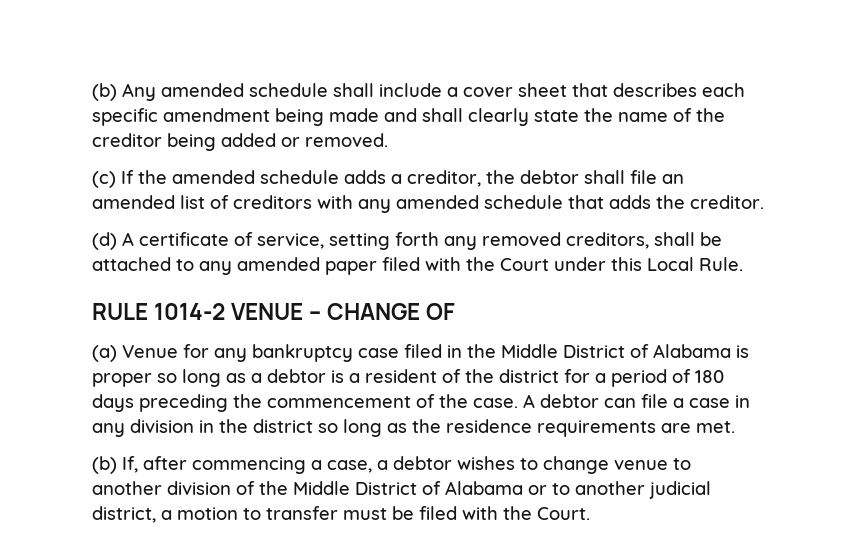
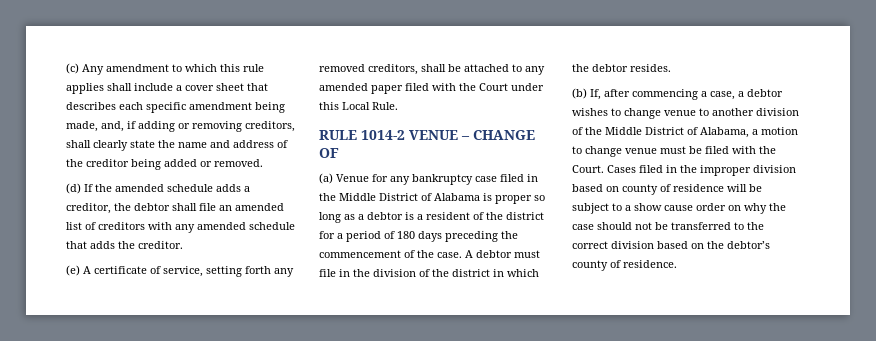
[92,83,328,101] (b) Any amended schedule -> [66,63,264,75] [66,83,104,94] (c) Any amendment to which this rule applies
[329,108,417,122] made and -> [66,121,295,132] made, and, if adding or removing creditors,
(668, 117) none -> [210,140,274,148] and address
[92,171,116,188] (c) -> [66,183,81,194] (d)
[92,232,117,250] (d) -> [66,265,80,276] (e)
[604,394,750,408] [92,419,735,437] can file a case in any division in the district so long as the residence requirements are met. -> [514,250,540,258] [319,269,539,277] [572,64,671,72] must file in the division of the district in which the debtor resides.
[445,481,711,499] [92,506,156,523] Alabama or to another judicial district, -> [700,127,749,138] Alabama,
[266,506,338,520] transfer -> [585,146,657,157] change venue
(590, 513) none -> [607,165,796,176] [572,184,762,195] [572,203,786,214] [572,222,764,230] [572,241,770,249] [572,260,677,271] Cases filed in the improper division based on county of residence will be subject to a show cause order on why the case should not be transferred to the correct division based on the debtor’s county of residence.

